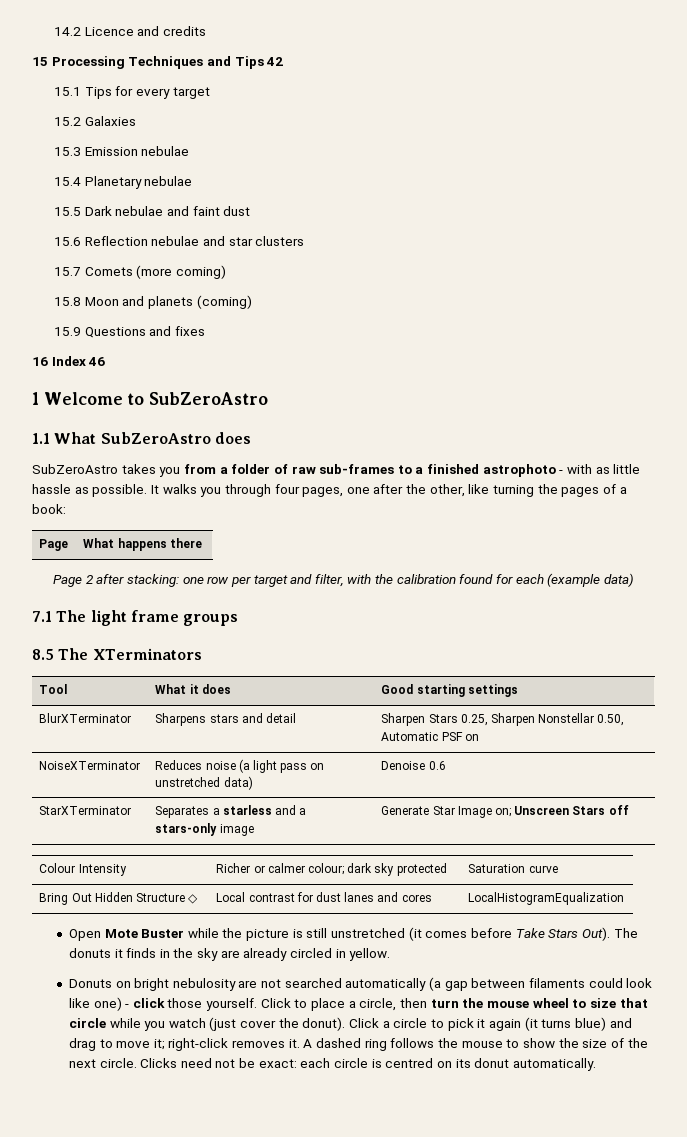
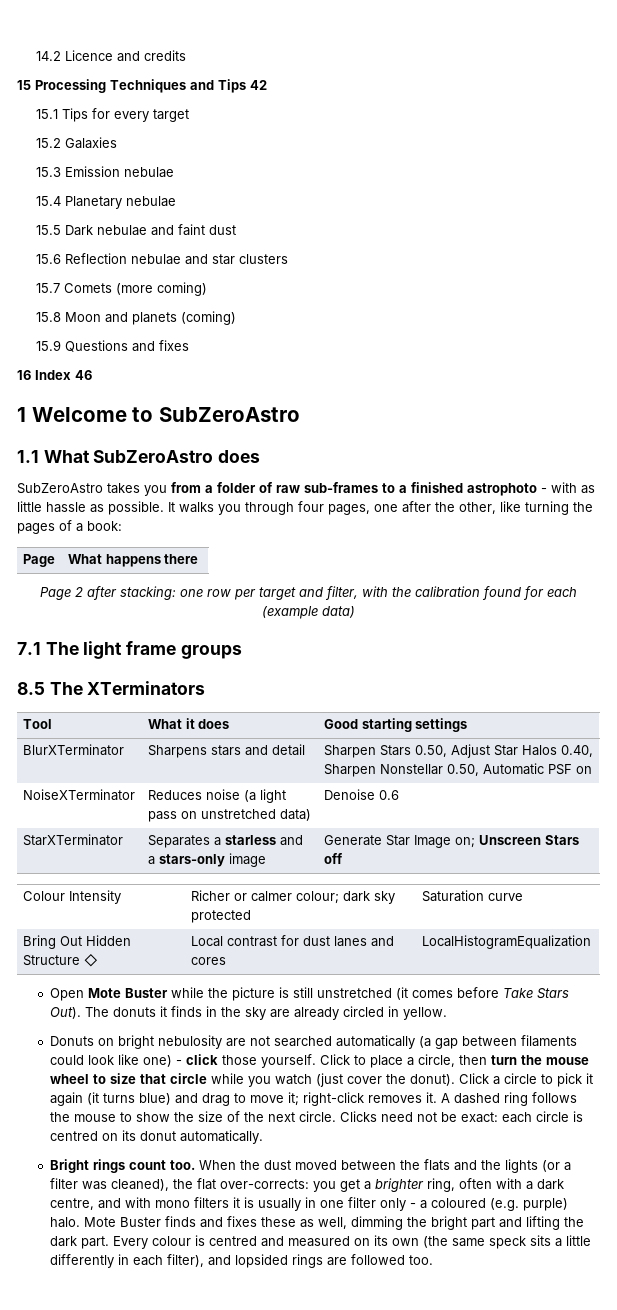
[460,714,488,726] 0.25, -> [415,744,594,758] 0.50, Adjust Star Halos 0.40,
(596, 1064) none -> [49,1159,571,1173] [49,1178,564,1192] [49,1197,568,1211] [49,1216,584,1230] [49,1235,591,1249] [49,1254,433,1268] // Bright rings count too. When the dust moved between the flats and the lights (or a filter was cleaned), the flat over-corrects: you get a brighter ring, often with a dark centre, and with mono filters it is usually in one filter only - a coloured (e.g. purple) halo. Mote Buster finds and fixes these as well, dimming the bright part and lifting the dark part. Every colour is centred and measured on its own (the same speck sits a little differently in each filter), and lopsided rings are followed too.

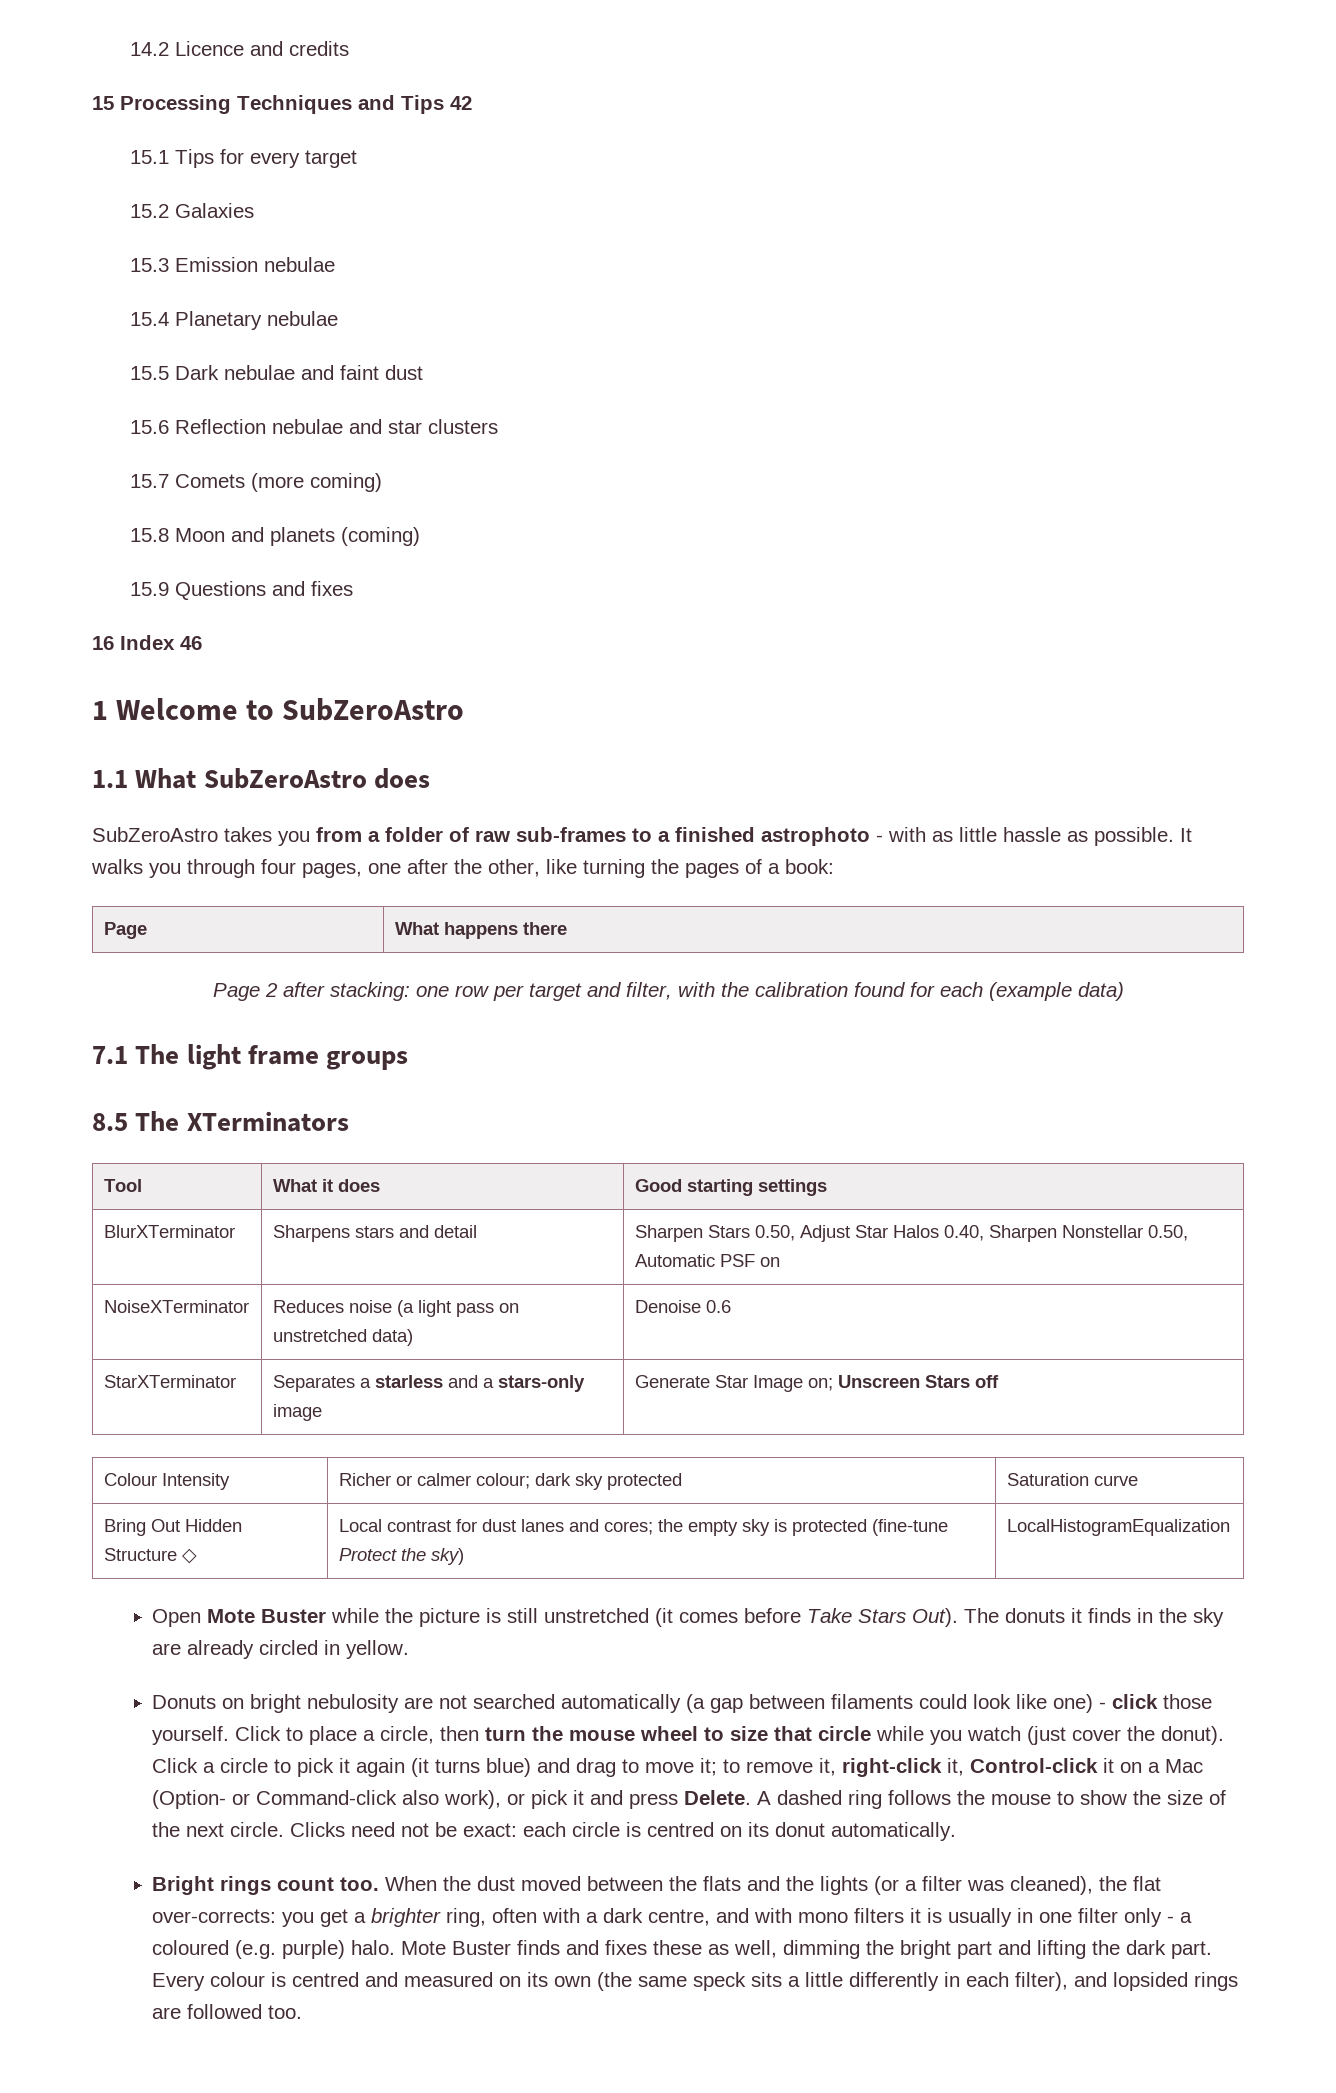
[191,957,227,965] cores -> [603,1519,948,1536] [338,1548,464,1565] cores; the empty sky is protected (fine-tune Protect the sky)
[302,1092,437,1106] right-click removes it. -> [723,1758,1204,1777] [152,1790,752,1809] to remove it, right-click it, Control-click it on a Mac (Option- or Command-click also work), or pick it and press Delete.

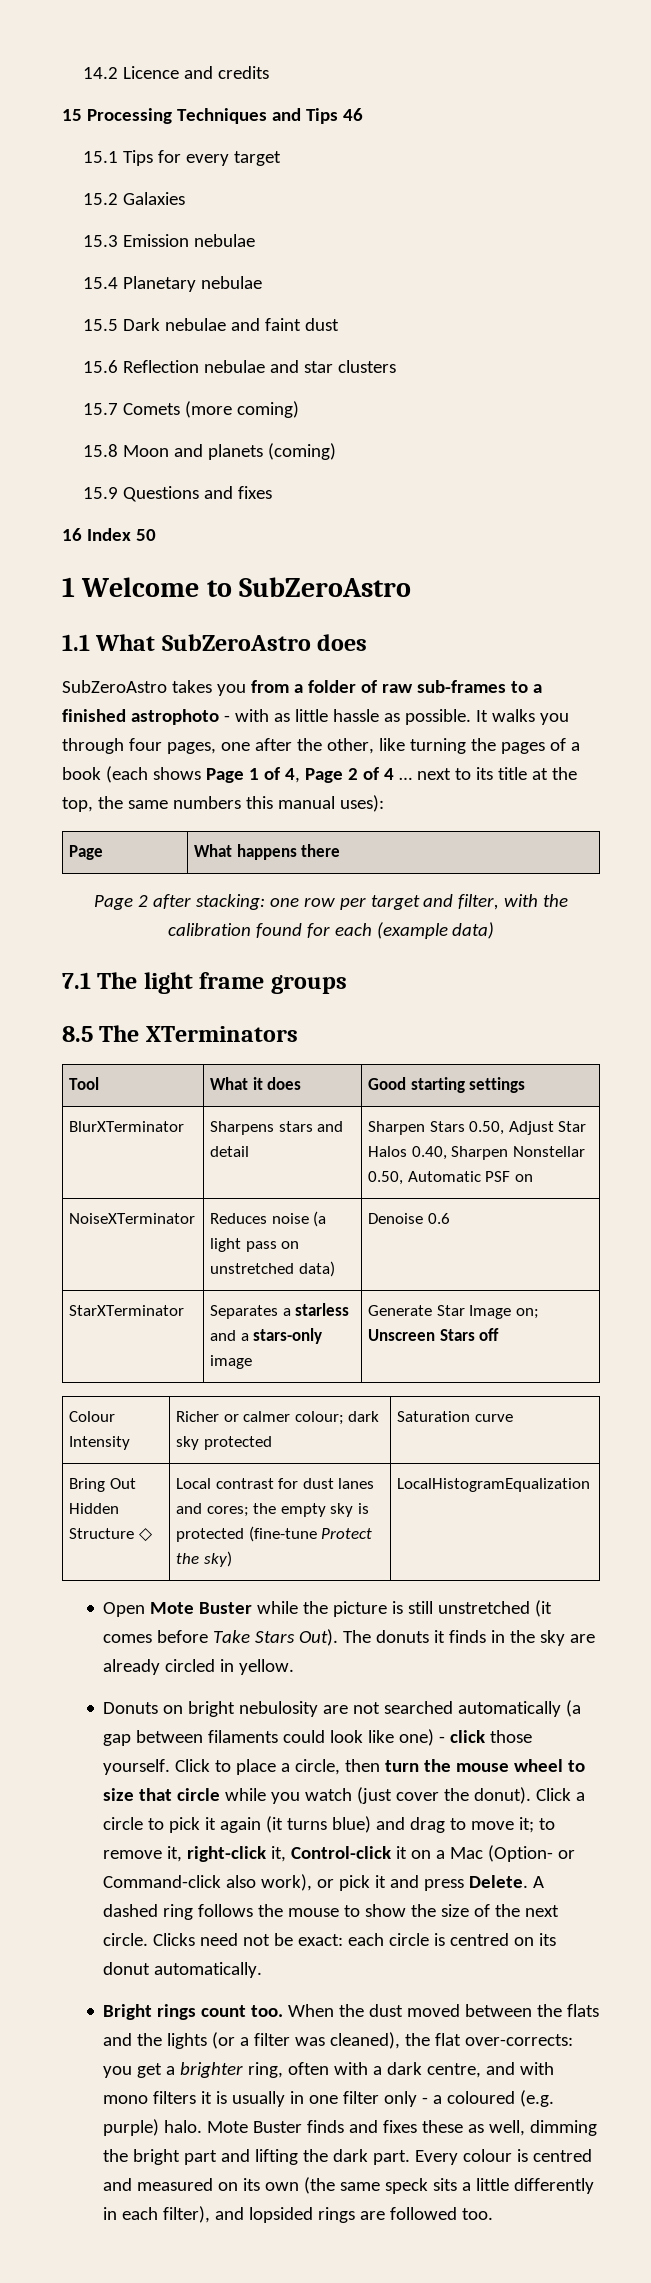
[450,96,472,110] 42 -> [342,108,363,121] 46
[180,636,202,650] 46 -> [135,529,156,541] 50
[785,859,834,874] book: -> [62,766,577,783] [62,795,384,812] book (each shows Page 1 of 4, Page 2 of 4 … next to its title at the top, the same numbers this manual uses):

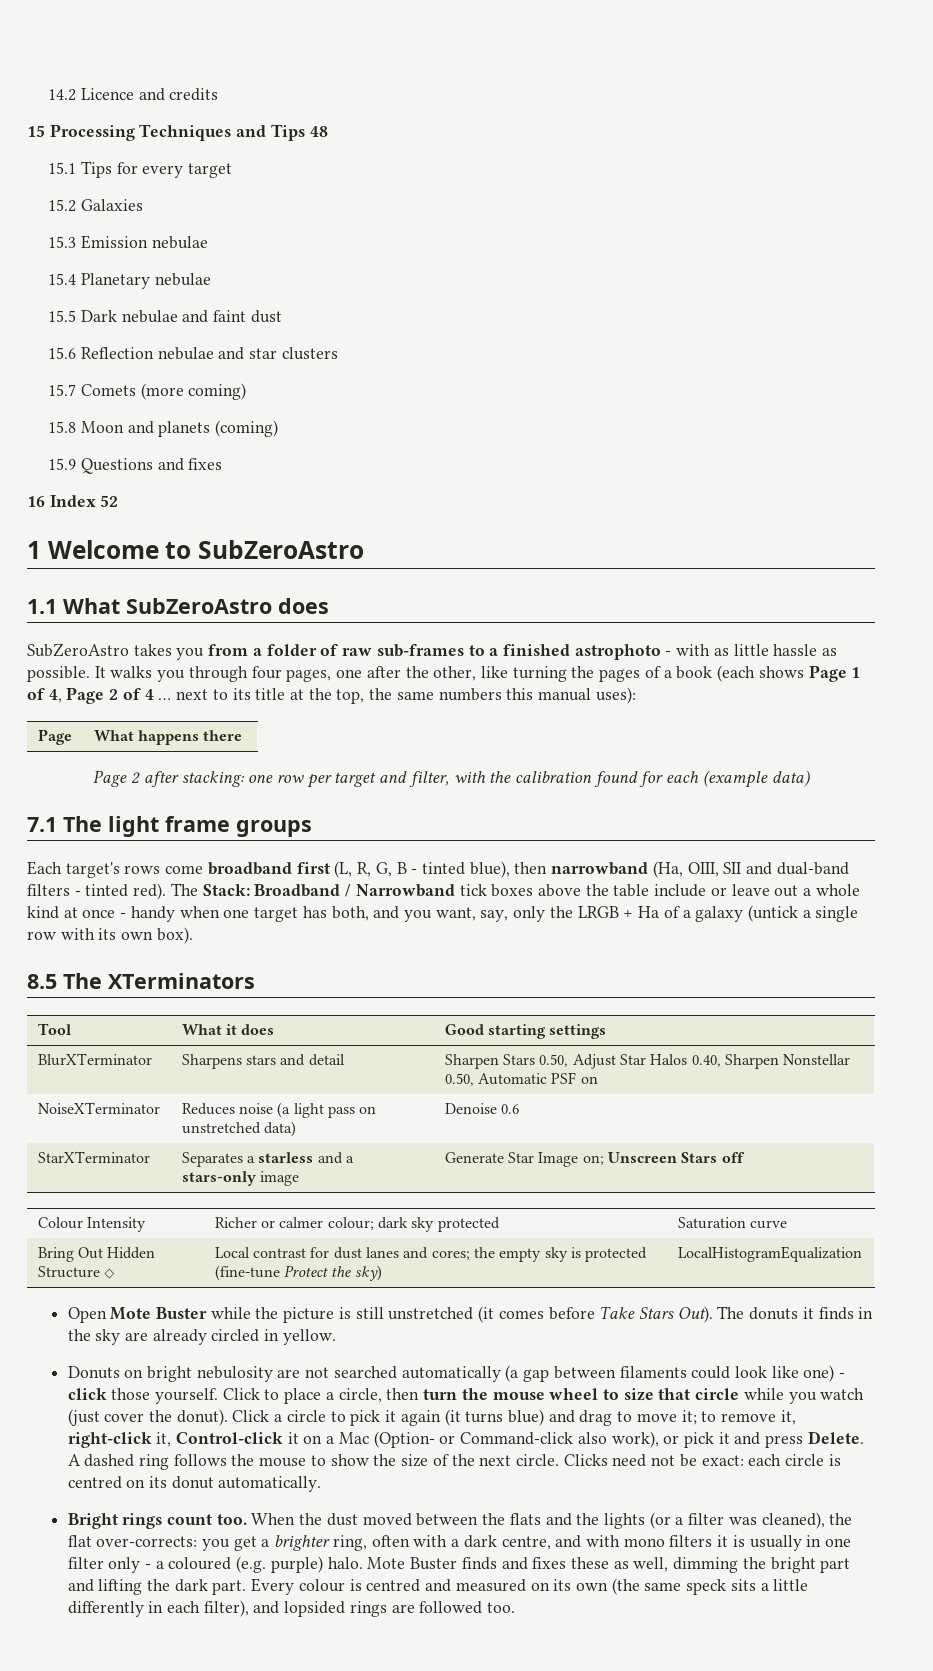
[342,108,363,121] 46 -> [309,126,328,137] 48
[135,529,156,541] 50 -> [100,495,119,507] 52
(347, 984) none -> [27,861,849,878] [27,883,860,900] [27,905,859,922] [27,927,193,944] // Each target's rows come broadband first (L, R, G, B - tinted blue), then narrowband (Ha, OIII, SII and dual-band filters - tinted red). The Stack: Broadband / Narrowband tick boxes above the table include or leave out a whole kind at once - handy when one target has both, and you want, say, only the LRGB + Ha of a galaxy (untick a single row with its own box).

